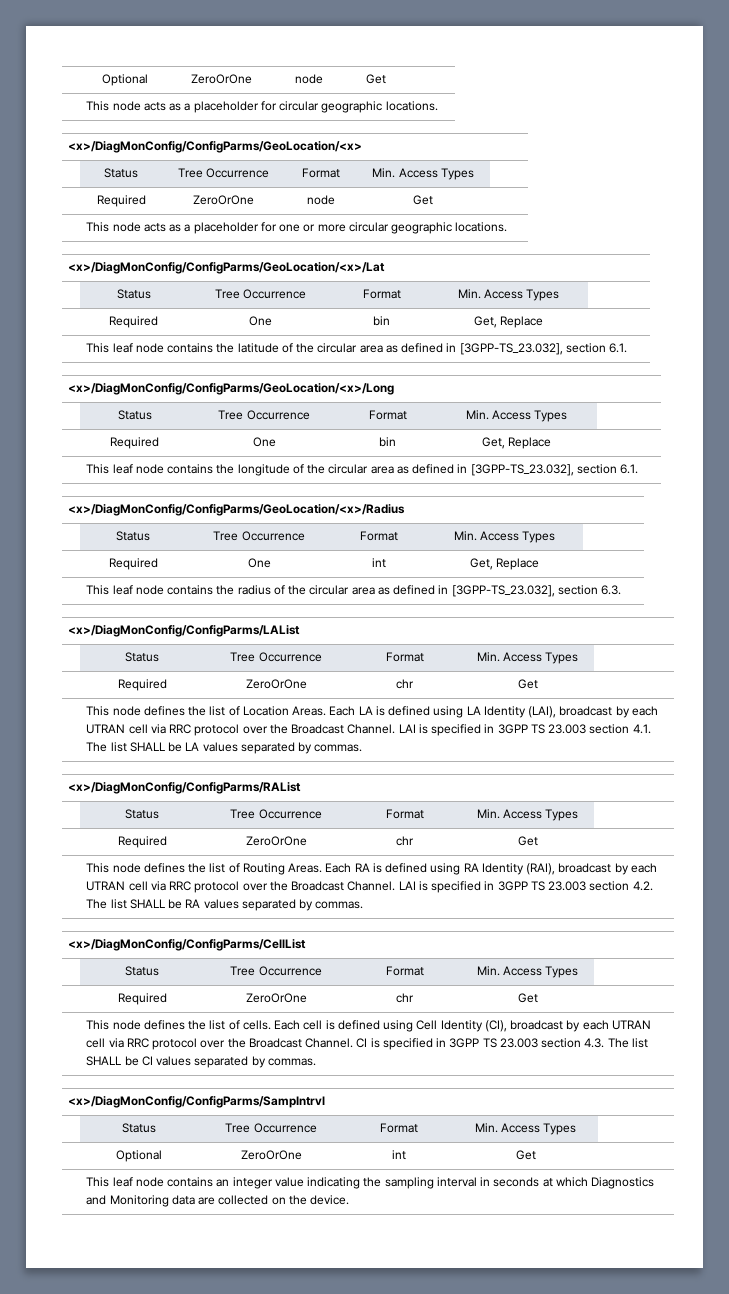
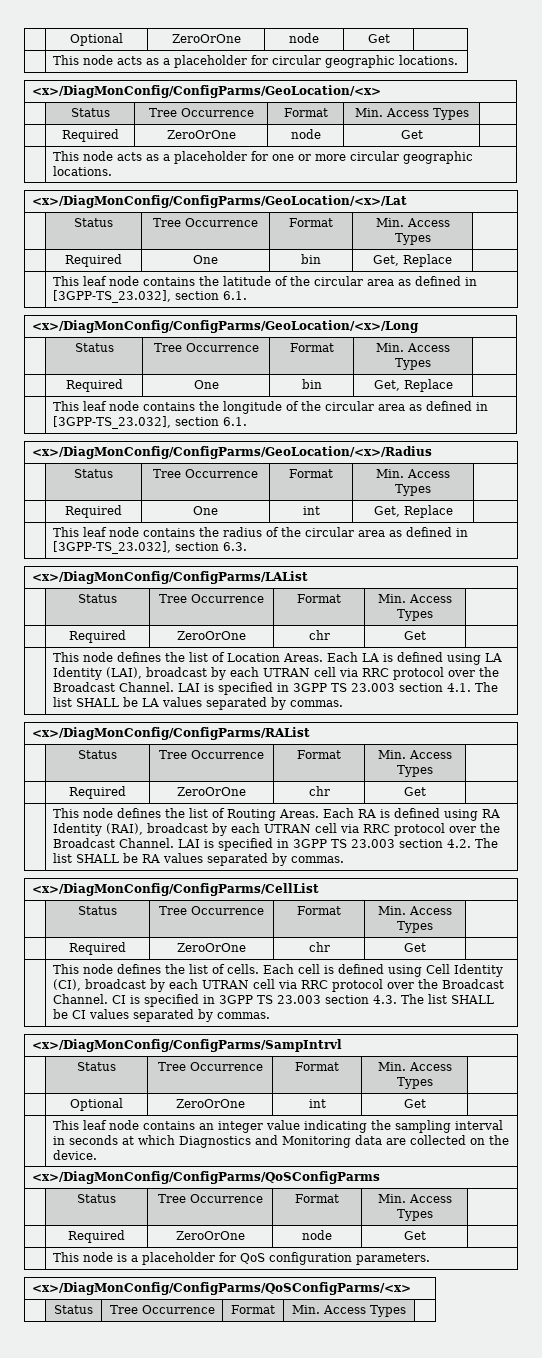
(350, 1200) none -> [31,1171,380,1184] [77,1194,116,1203] [157,1194,263,1203] [295,1194,339,1203] [377,1194,452,1203] [396,1209,433,1221] [68,1230,125,1243] [175,1231,245,1240] [302,1230,332,1240] [403,1231,426,1240] [52,1252,430,1265] [31,1282,411,1295] [54,1305,93,1314] [109,1305,215,1314] [231,1305,275,1314] [292,1305,406,1317] // <x>/DiagMonConfig/ConfigParms/QoSConfigParms // | Status | Tree Occurrence | Format | Min. Access Types | // | Required | ZeroOrOne | node | Get | // | This node is a placeholder for QoS configuration parameters. // <x>/DiagMonConfig/ConfigParms/QoSConfigParms/<x> // | Status | Tree Occurrence | Format | Min. Access Types |

